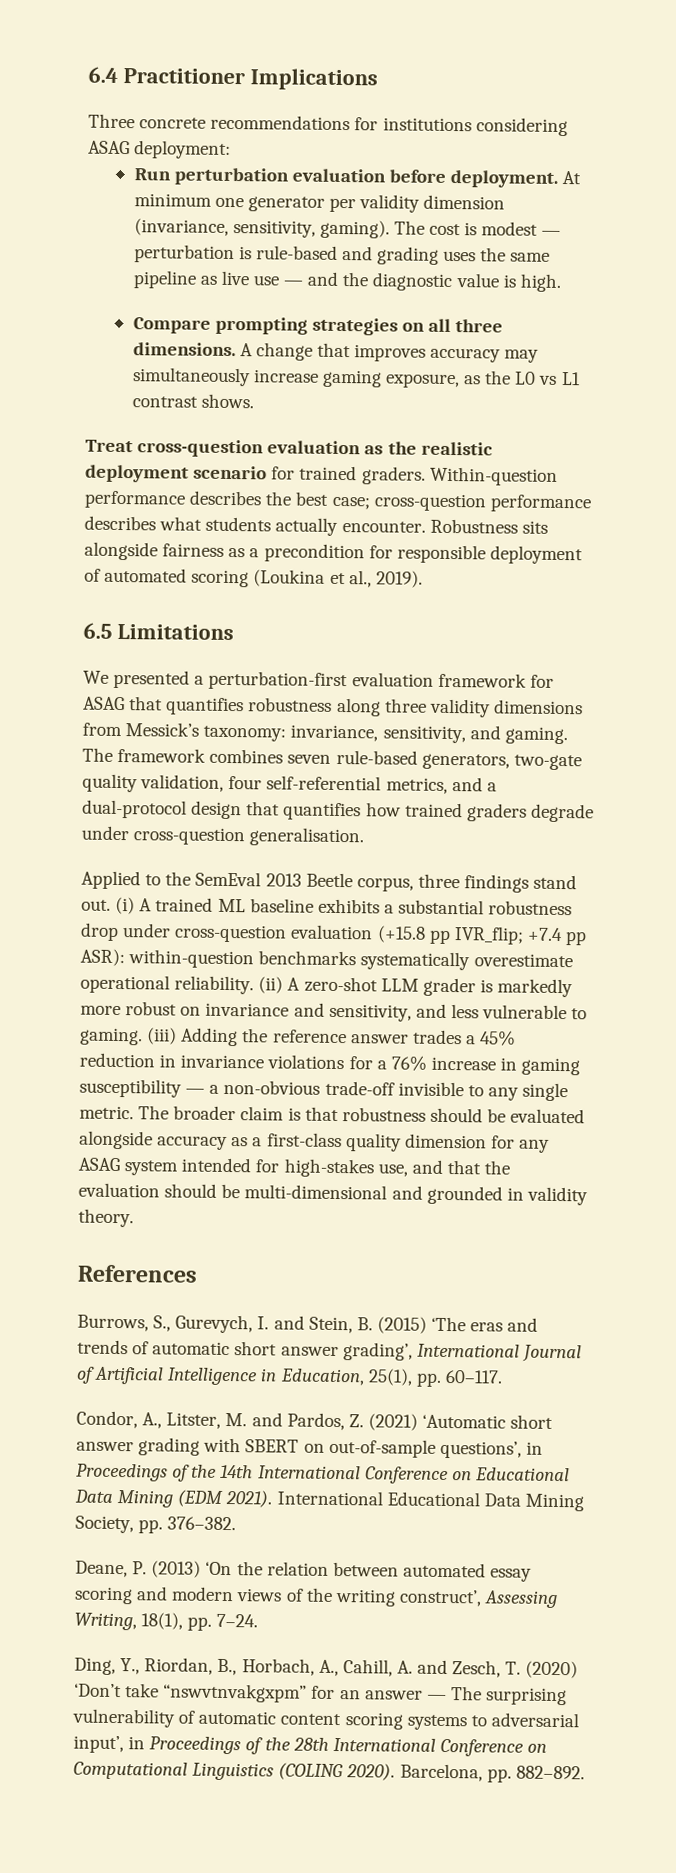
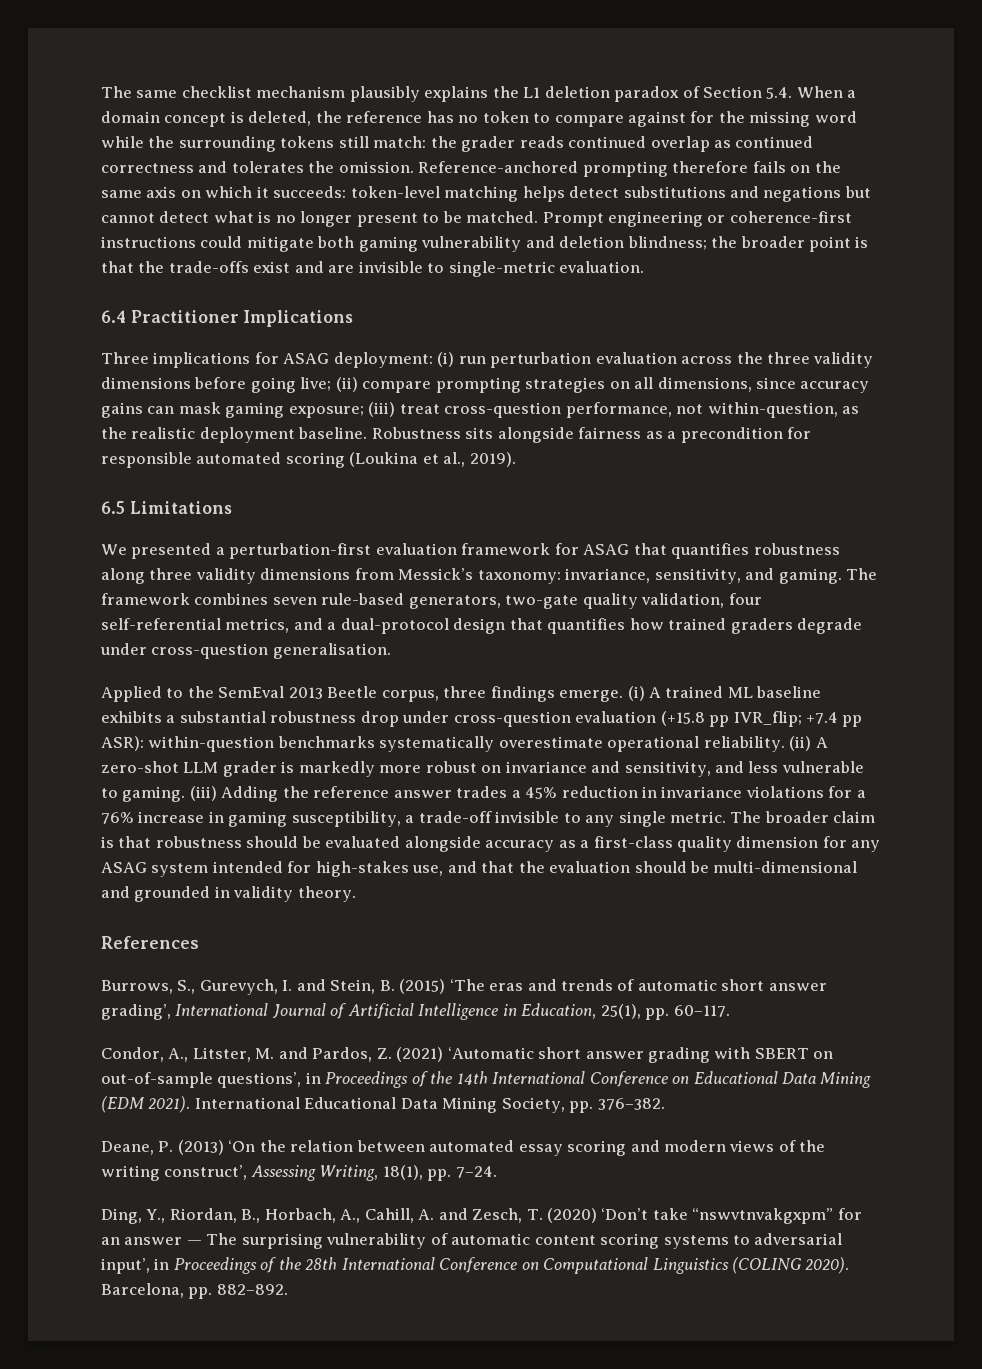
[88,66,378,91] [88,113,568,137] [88,140,232,159] [133,167,582,188] [133,193,506,213] [133,218,562,239] [133,244,551,265] [132,270,562,292] [132,316,504,336] [132,342,540,363] [131,367,581,389] [131,393,254,409] [85,439,493,458] [85,464,558,486] [84,490,592,513] [84,515,426,536] 6.4 Practitioner Implications // Three concrete recommendations for institutions considering ASAG deployment: // Run perturbation evaluation before deployment. At minimum one generator per validity dimension (invariance, sensitivity, gaming). The cost is modest — perturbation is rule-based and grading uses the same pipeline as live use — and the diagnostic value is high. // Compare prompting strategies on all three dimensions. A change that improves accuracy may simultaneously increase gaming exposure, as the L0 vs L1 contrast shows. // Treat cross-question evaluation as the realistic deployment scenario for trained graders. Within-question performance describes the best case; cross-question performance describes what students actually encounter. -> [101,86,857,102] [101,111,857,127] [101,136,814,152] [101,161,841,177] [101,186,871,202] [101,211,852,227] [101,236,869,252] [101,261,645,277] [101,310,354,327] [101,352,874,368] [101,377,870,393] [101,402,860,418] [101,427,368,443] The same checklist mechanism plausibly explains the L1 deletion paradox of Section 5.4. When a domain concept is deleted, the reference has no token to compare against for the missing word while the surrounding tokens still match: the grader reads continued overlap as continued correctness and tolerates the omission. Reference-anchored prompting therefore fails on the same axis on which it succeeds: token-level matching helps detect substitutions and negations but cannot detect what is no longer present to be matched. Prompt engineering or coherence-first instructions could mitigate both gaming vulnerability and deletion blindness; the broader point is that the trade-offs exist and are invisible to single-metric evaluation. // 6.4 Practitioner Implications // Three implications for ASAG deployment: (i) run perturbation evaluation across the three validity dimensions before going live; (ii) compare prompting strategies on all dimensions, since accuracy gains can mask gaming exposure; (iii) treat cross-question performance, not within-question, as the realistic deployment baseline.
[489,545,583,565] [84,568,101,582] deployment of -> (192, 460) none
[533,874,578,890] [81,899,111,911] stand out. -> [559,690,624,702] emerge.
[79,1078,321,1098] susceptibility — a non-obvious -> [291,811,415,827] susceptibility, a

